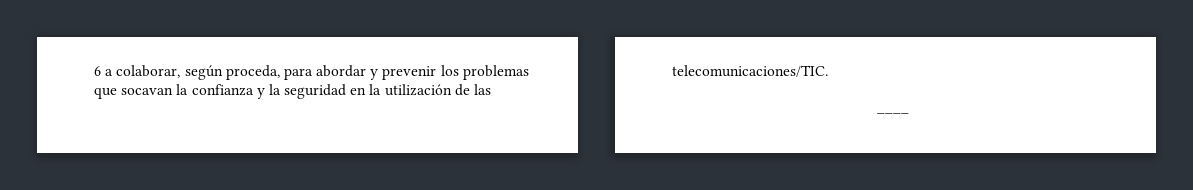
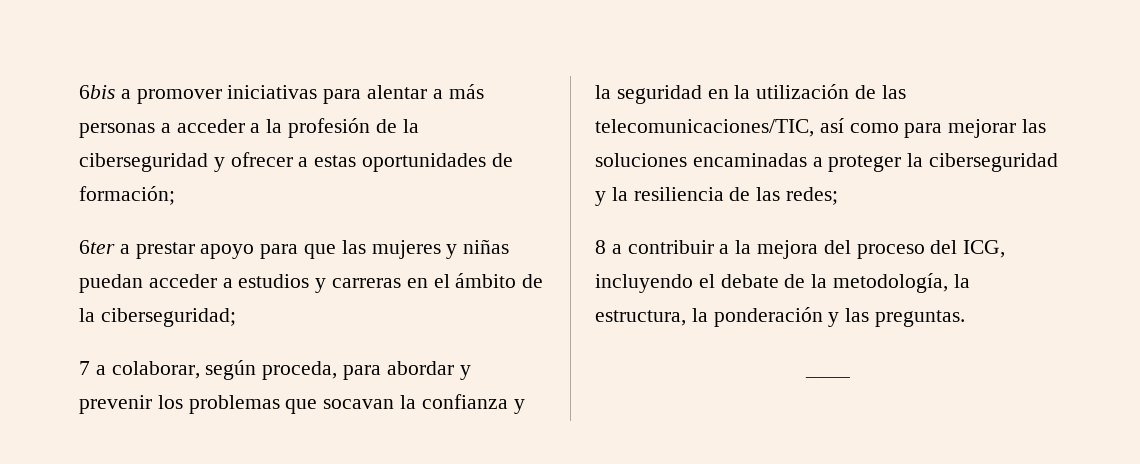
[94,66,101,76] 6 -> [79,84,484,104] [79,118,419,138] [79,152,513,172] [79,186,175,205] [79,239,510,259] [79,273,544,293] [79,308,236,327] [79,361,90,375] 6bis a promover iniciativas para alentar a más personas a acceder a la profesión de la ciberseguridad y ofrecer a estas oportunidades de formación; // 6ter a prestar apoyo para que las mujeres y niñas puedan acceder a estudios y carreras en el ámbito de la ciberseguridad; // 7
[672,65,828,77] telecomunicaciones/TIC. -> [595,118,1047,138] [595,153,1059,172] [595,187,839,206] [595,240,1006,259] [595,273,970,293] [595,307,966,327] telecomunicaciones/TIC, así como para mejorar las soluciones encaminadas a proteger la ciberseguridad y la resiliencia de las redes; // 8 a contribuir a la mejora del proceso del ICG, incluyendo el debate de la metodología, la estructura, la ponderación y las preguntas.

